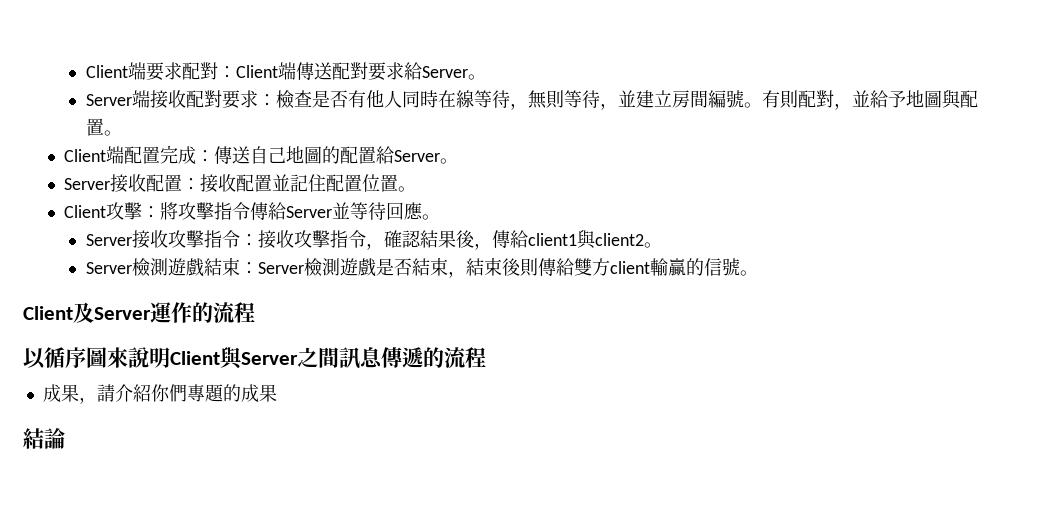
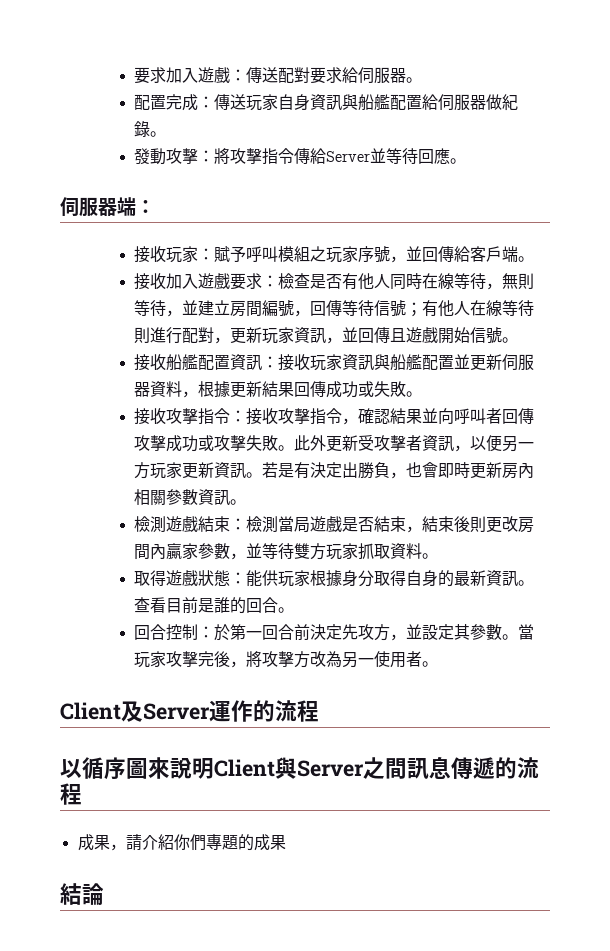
[85,62,296,81] Client端要求配對：Client端 -> [134,67,247,84] 要求加入遊戲：
[421,66,486,80] [85,90,222,109] Server。 // Server端接收配對 -> [358,67,423,84] [134,94,519,111] [134,121,167,137] [134,148,467,165] [60,197,155,217] [134,246,535,263] [134,273,231,290] 伺服器。 // 配置完成：傳送玩家自身資訊與船艦配置給伺服器做紀錄。 // 發動攻擊：將攻擊指令傳給Server並等待回應。 // 伺服器端： // 接收玩家：賦予呼叫模組之玩家序號，並回傳給客戶端。 // 接收加入遊戲
[743,89,978,110] [85,118,122,136] [64,145,459,164] [64,174,417,193] [64,202,441,220] [85,234,132,246] 。有則配對，並給予地圖與配置。 // Client端配置完成：傳送自己地圖的配置給Server。 // Server接收配置：接收配置並記住配置位置。 // Client攻擊：將攻擊指令傳給Server並等待回應。 // Server -> [294,300,535,317] [134,327,519,344] [134,354,535,371] [134,381,423,398] ，回傳等待信號；有他人在線等待則進行配對，更新玩家資訊，並回傳且遊戲開始信號。 // 接收船艦配置資訊：接收玩家資訊與船艦配置並更新伺服器資料，根據更新結果回傳成功或失敗。 //
[455,229,662,250] [85,262,132,274] 後，傳給client1與client2。 // Server -> [422,408,535,424] [134,435,535,452] [134,462,535,479] [134,489,247,506] 並向呼叫者回傳攻擊成功或攻擊失敗。此外更新受攻擊者資訊，以便另一方玩家更新資訊。若是有決定出勝負，也會即時更新房內相關參數資訊。 //
[257,258,340,277] Server檢測 -> [246,516,311,533] 檢測當局
[537,258,740,276] 傳給雙方client輸贏的信號 -> [486,516,535,533] [134,543,439,560] [134,570,535,587] [134,597,295,614] [134,624,535,641] [134,651,423,668] 更改房間內贏家參數，並等待雙方玩家抓取資料。 // 取得遊戲狀態：能供玩家根據身分取得自身的最新資訊。查看目前是誰的回合。 // 回合控制：於第一回合前決定先攻方，並設定其參數。當玩家攻擊完後，將攻擊方改為另一使用者

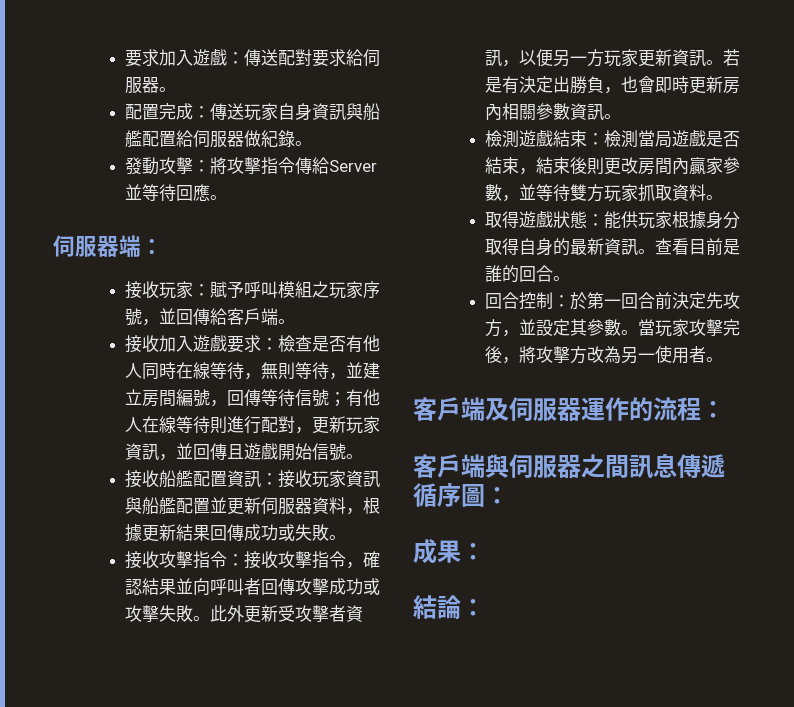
[60,701,210,722] Client及Server -> [413,397,581,421] 客戶端及伺服器
[60,757,364,780] // 以循序圖來說明Client與Server -> [701,401,725,418] [413,454,581,478] ： // 客戶端與伺服器
[495,757,539,779] [60,783,82,805] [77,834,286,851] 的流程 // 成果，請介紹你們專題的成果 -> [413,483,509,507] [413,539,485,564] 循序圖： // 成果：
(104, 894) none -> [461,599,485,616] ：

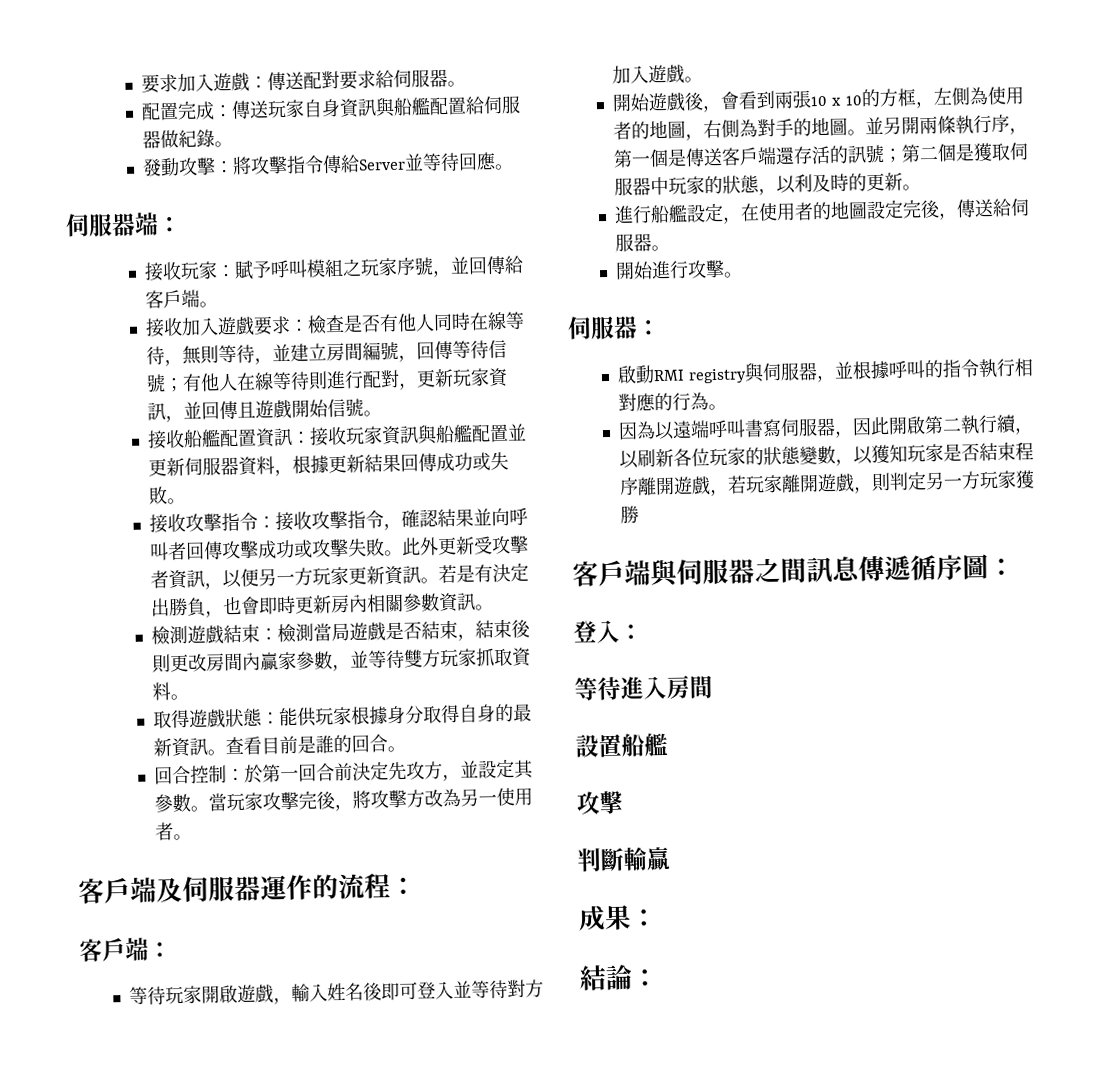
(725, 409) none -> [79,937,172,962] [128,979,544,1005] [611,64,703,84] [611,86,1025,113] [612,114,1028,141] [612,142,1029,168] [613,172,921,196] [613,198,1030,224] [614,233,670,252] [614,259,743,280] [567,315,661,340] [616,358,1034,384] [617,392,727,412] [617,414,1034,441] [618,442,1034,469] [618,470,1035,497] [619,505,639,524] // 客戶端： // 等待玩家開啟遊戲，輸入姓名後即可登入並等待對方加入遊戲。 // 開始遊戲後，會看到兩張10 x 10的方框，左側為使用者的地圖，右側為對手的地圖。並另開兩條執行序，第一個是傳送客戶端還存活的訊號；第二個是獲取伺服器中玩家的狀態，以利及時的更新。 // 進行船艦設定，在使用者的地圖設定完後，傳送給伺服器。 // 開始進行攻擊。 // 伺服器： // 啟動RMI registry與伺服器，並根據呼叫的指令執行相對應的行為。 // 因為以遠端呼叫書寫伺服器，因此開啟第二執行續，以刷新各位玩家的狀態變數，以獲知玩家是否結束程序離開遊戲，若玩家離開遊戲，則判定另一方玩家獲勝
(509, 495) none -> [573,619,643,644] [574,675,713,701] [575,732,668,758] [576,790,624,815] [577,846,671,872] // 登入： // 等待進入房間 // 設置船艦 // 攻擊 // 判斷輸贏

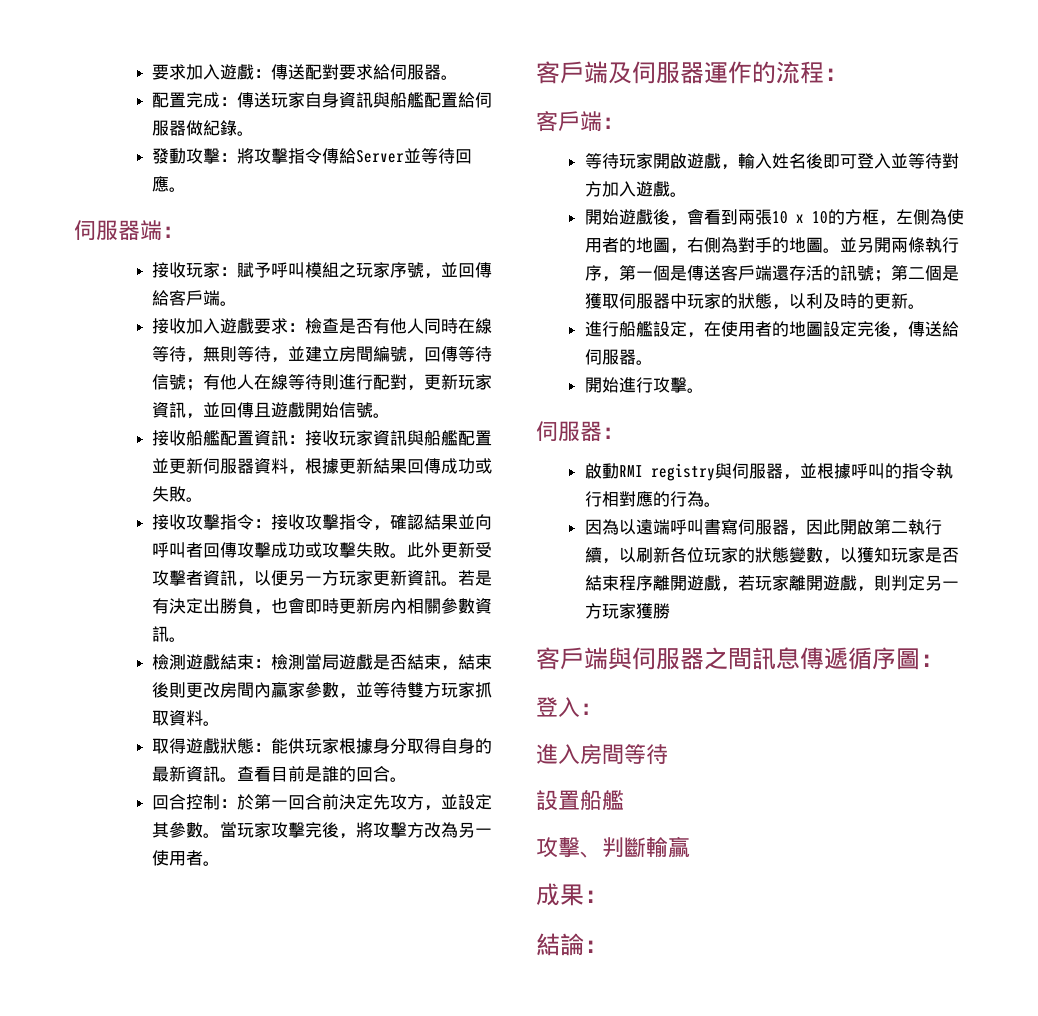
[574,676,621,701] 等待 -> (602, 709) none
(713, 687) none -> [624,744,668,765] 等待
(624, 802) // -> [580,851,602,858] 、

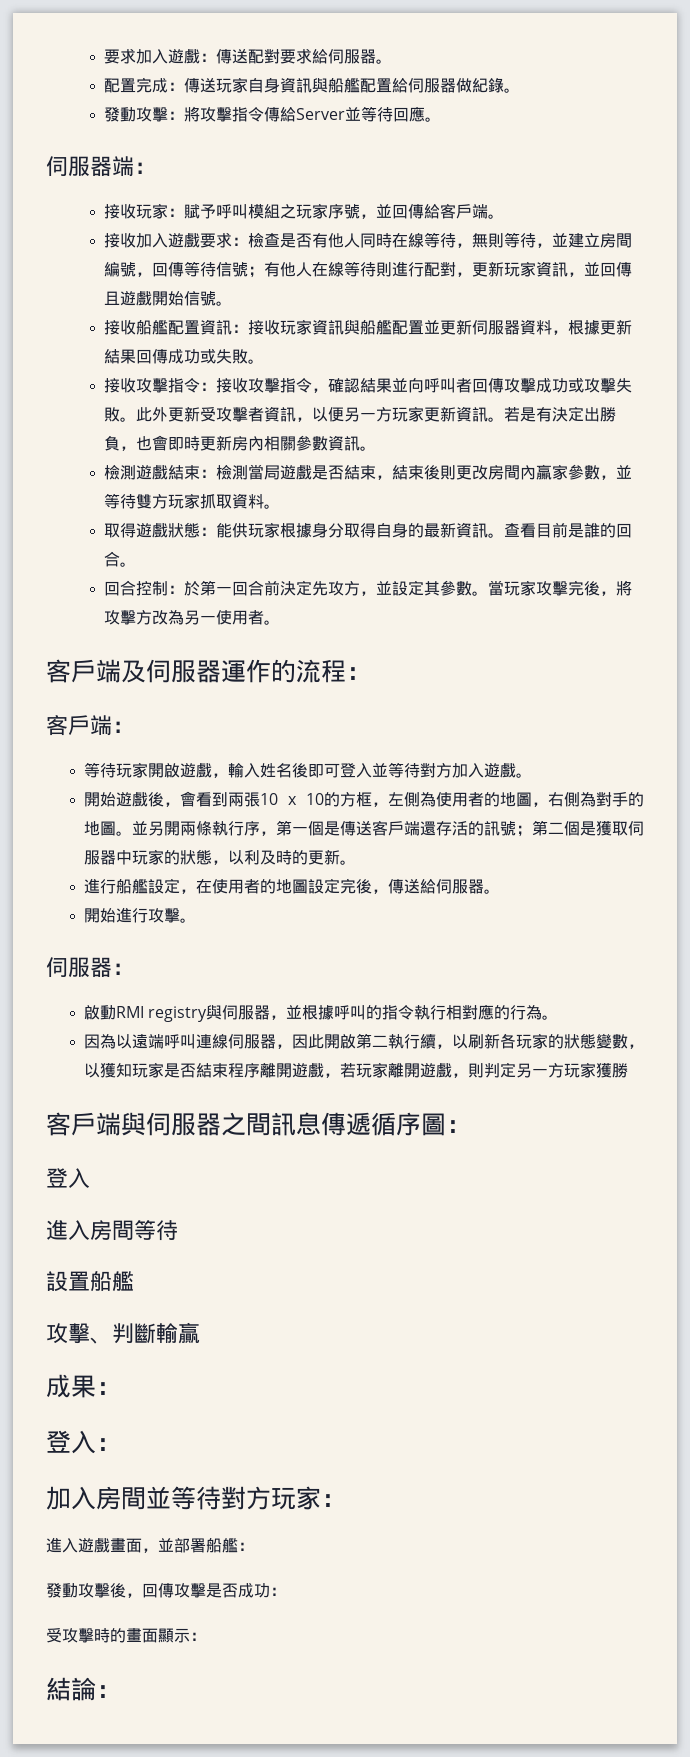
[703,519,738,535] 書寫 -> [195,1034,228,1049] 連線
[686,547,704,563] 位 -> (516, 1041) none
[580,703,602,715] ： -> (90, 1178) none
(608, 896) none -> [46,1430,121,1454] [46,1486,346,1510] [46,1537,254,1553] [46,1583,286,1598] [46,1628,206,1643] // 登入： // 加入房間並等待對方玩家： // 進入遊戲畫面，並部署船艦： // 發動攻擊後，回傳攻擊是否成功： // 受攻擊時的畫面顯示：

